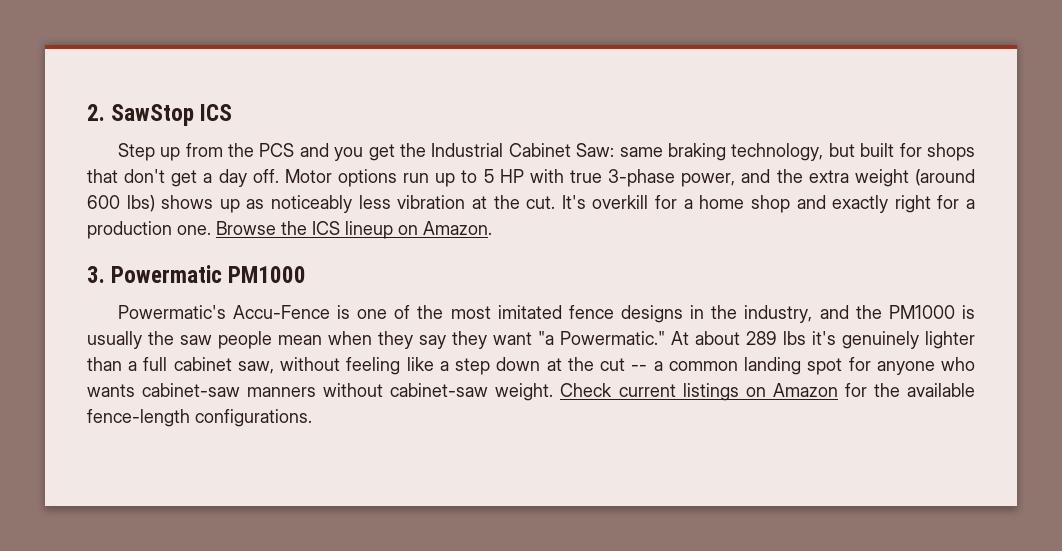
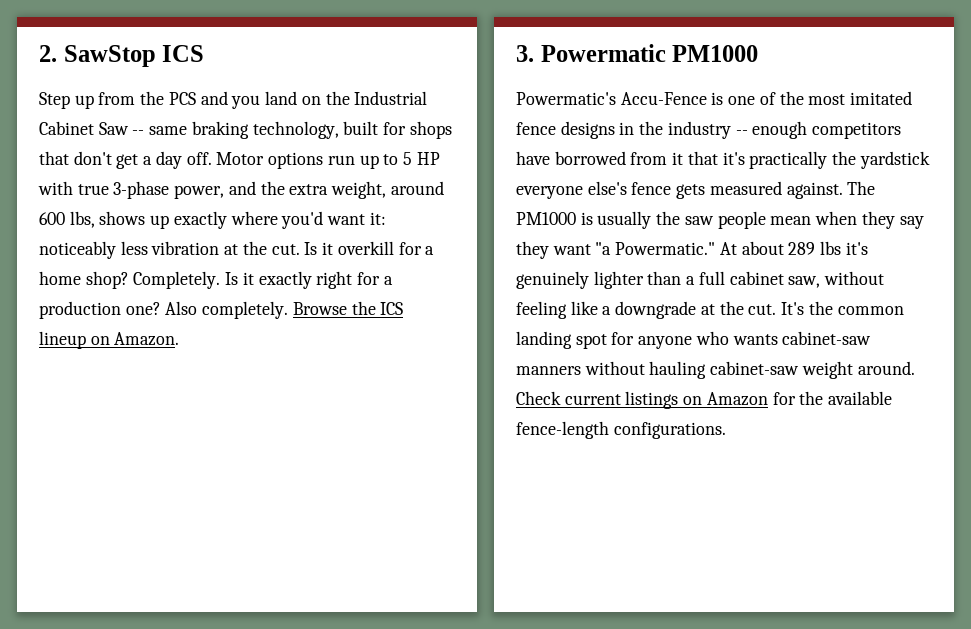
[368,144,395,161] get -> [265,91,321,105] land on
[576,143,615,157] Saw: -> [98,122,145,135] Saw --
[828,143,855,157] but -> (339, 130) none
[854,169,975,187] [87,195,265,213] weight (around 600 lbs) shows up as -> [331,181,444,199] [39,211,386,229] weight, around 600 lbs, shows up exactly where you'd want it:
[561,195,586,209] It's -> [304,242,334,255] Is it
[750,195,826,213] shop and -> [85,271,254,289] shop? Completely. Is it
[177,225,211,235] one. -> [125,301,289,319] one? Also completely.
[744,305,882,323] industry, and the -> [667,121,902,139] [516,151,930,169] [516,181,876,199] industry -- enough competitors have borrowed from it that it's practically the yardstick everyone else's fence gets measured against. The
[455,357,663,375] step down at the cut -- a -> [615,301,833,319] downgrade at the cut. It's the
[390,383,554,401] cabinet-saw weight. -> [649,361,915,379] hauling cabinet-saw weight around.

